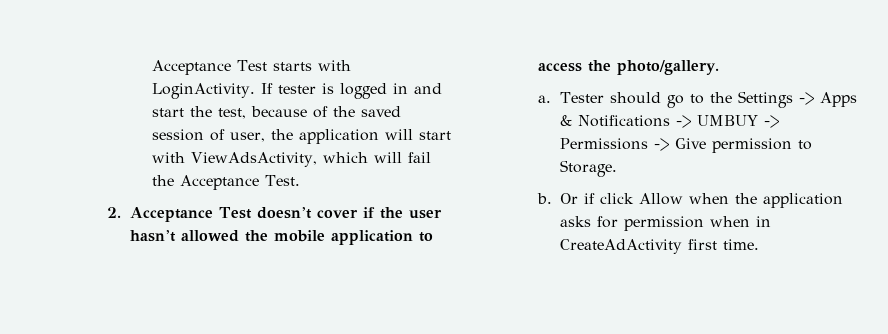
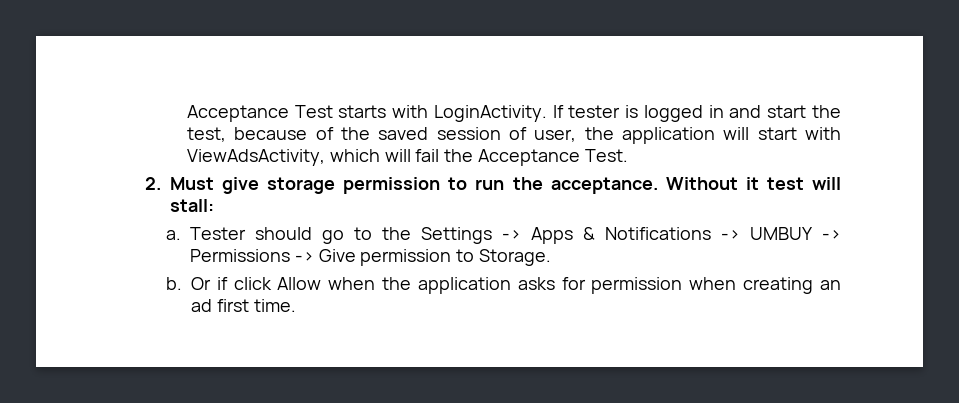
[129,207,442,222] [129,230,433,245] [537,60,719,75] Acceptance Test doesn’t cover if the user hasn’t allowed the mobile application to access the photo/gallery. -> [169,177,841,194] [169,199,214,212] Must give storage permission to run the acceptance. Without it test will stall:
[756,216,772,227] [560,239,683,254] in CreateAdActivity -> [743,277,841,294] [190,299,212,312] creating an ad

